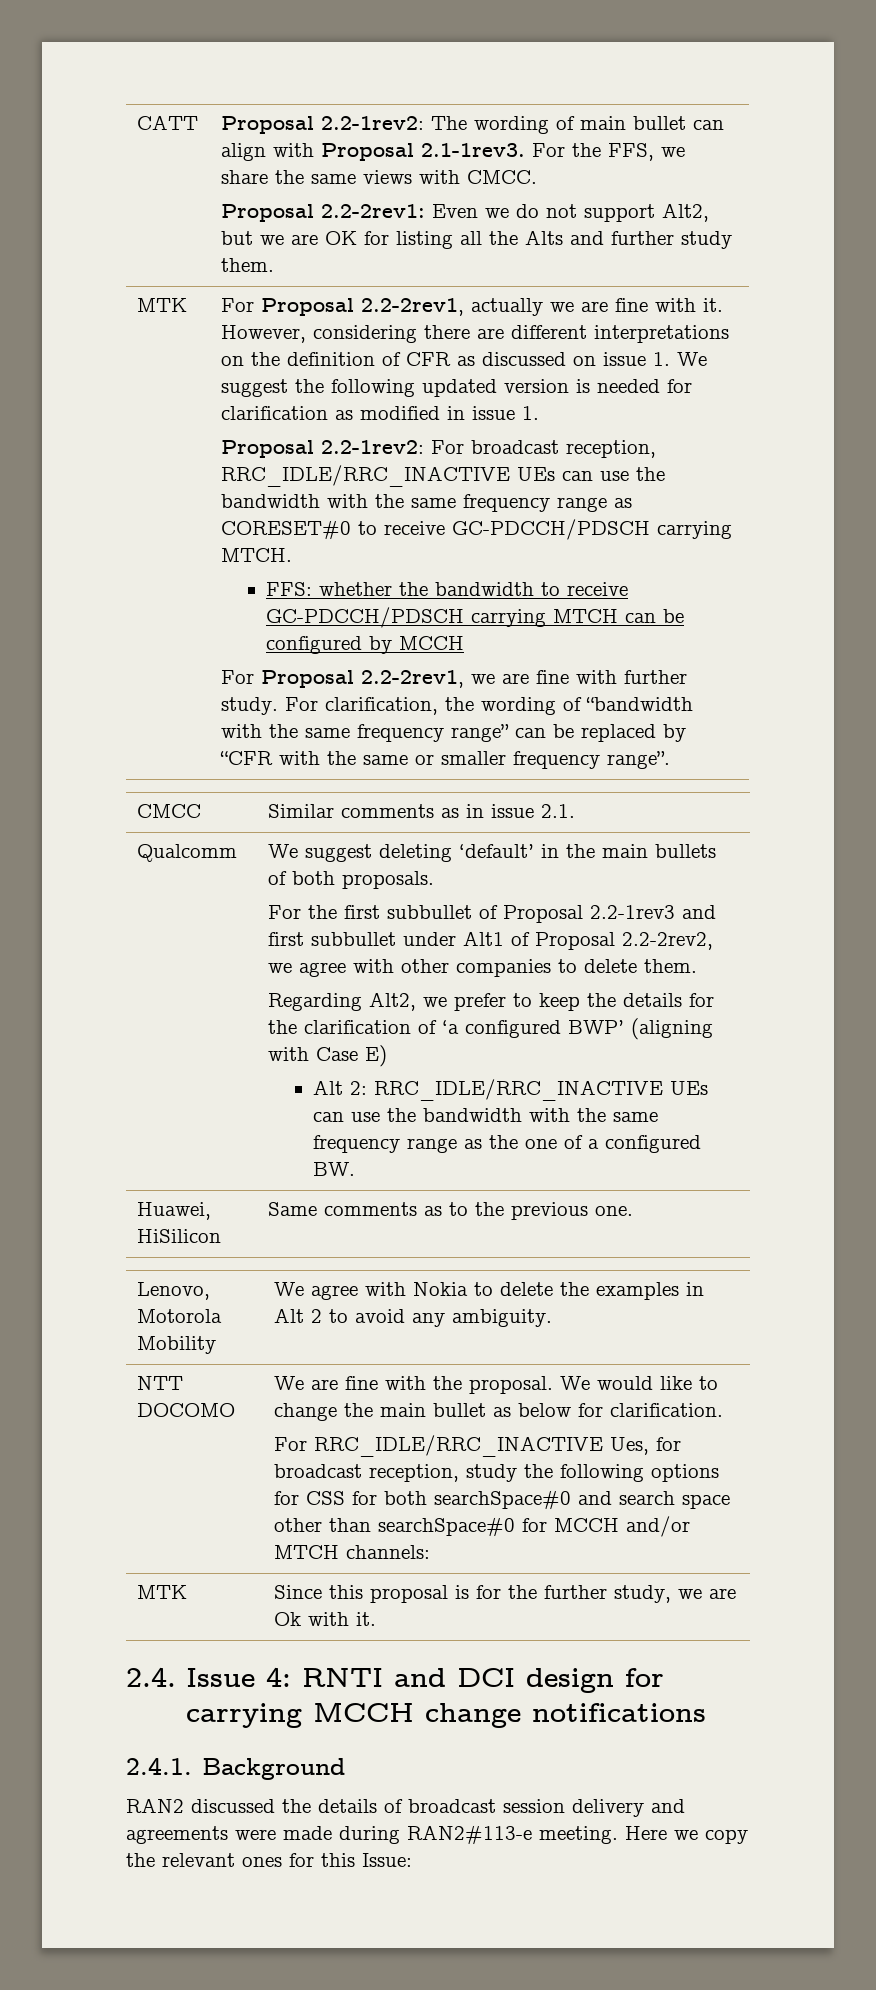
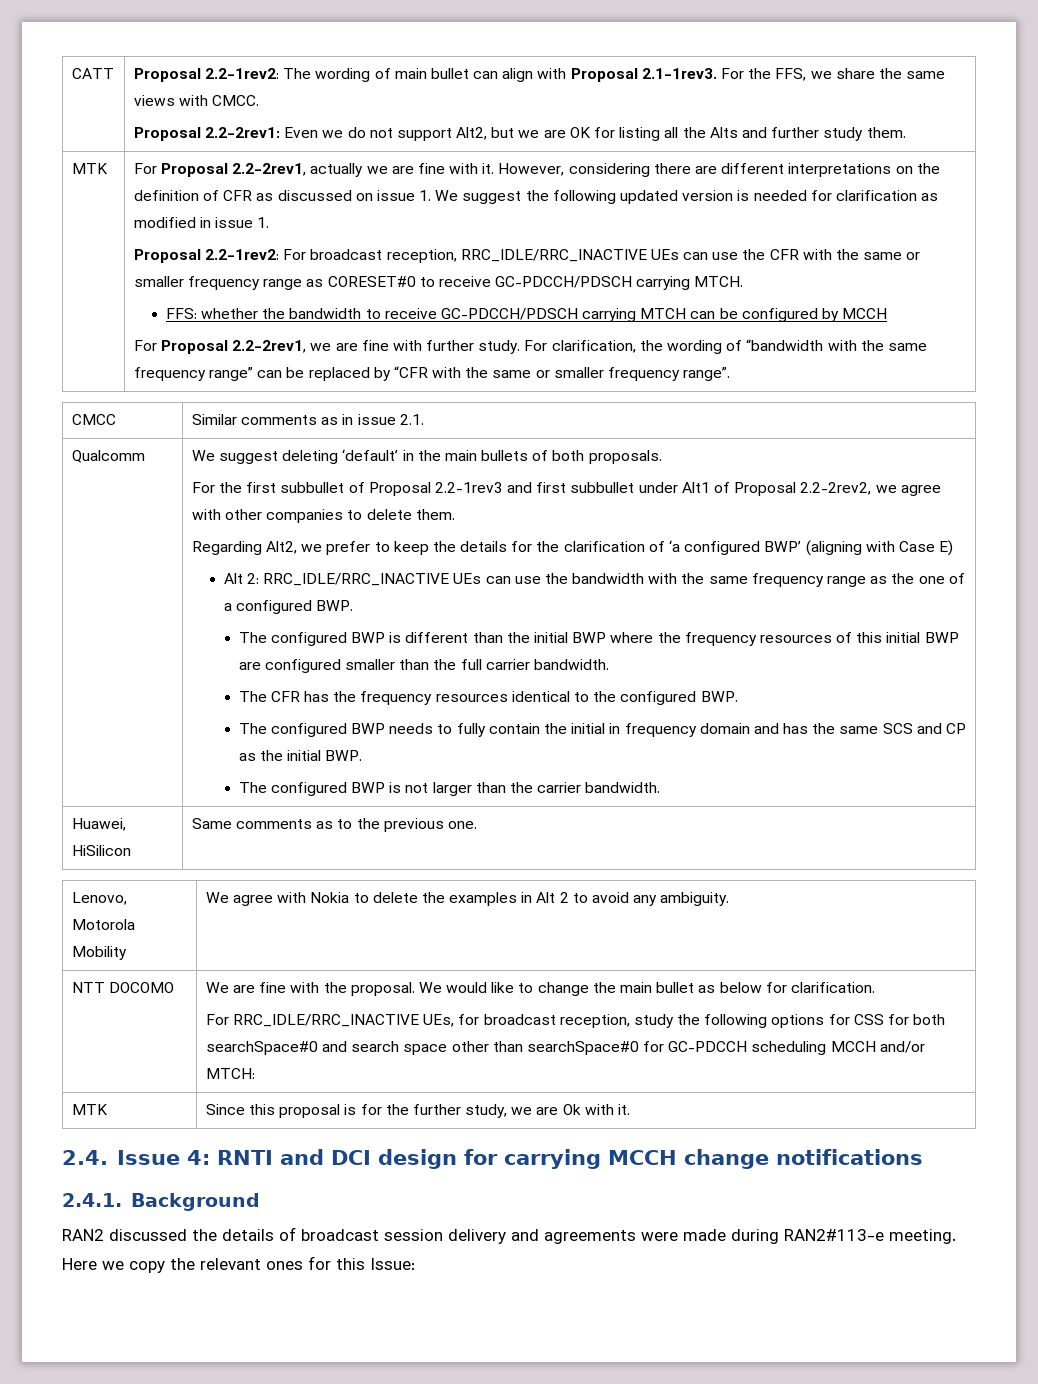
[221,494,457,508] bandwidth with the same -> [769,249,921,260] [133,276,184,287] CFR with the same or smaller
[313,1162,356,1176] BW. -> [316,600,354,611] [238,632,959,646] [238,659,609,673] [238,691,738,705] [238,723,967,737] [238,750,363,761] [238,782,661,796] BWP. // The configured BWP is different than the initial BWP where the frequency resources of this initial BWP are configured smaller than the full carrier bandwidth. // The CFR has the frequency resources identical to the configured BWP. // The configured BWP needs to fully contain the initial in frequency domain and has the same SCS and CP as the initial BWP. // The configured BWP is not larger than the carrier bandwidth.
[610,1437,650,1455] Ues, -> [423,1014,455,1027] UEs,
[554,1516,691,1537] [274,1545,431,1559] MCCH and/or MTCH channels: -> [668,1041,925,1055] [205,1068,255,1079] GC-PDCCH scheduling MCCH and/or MTCH:

